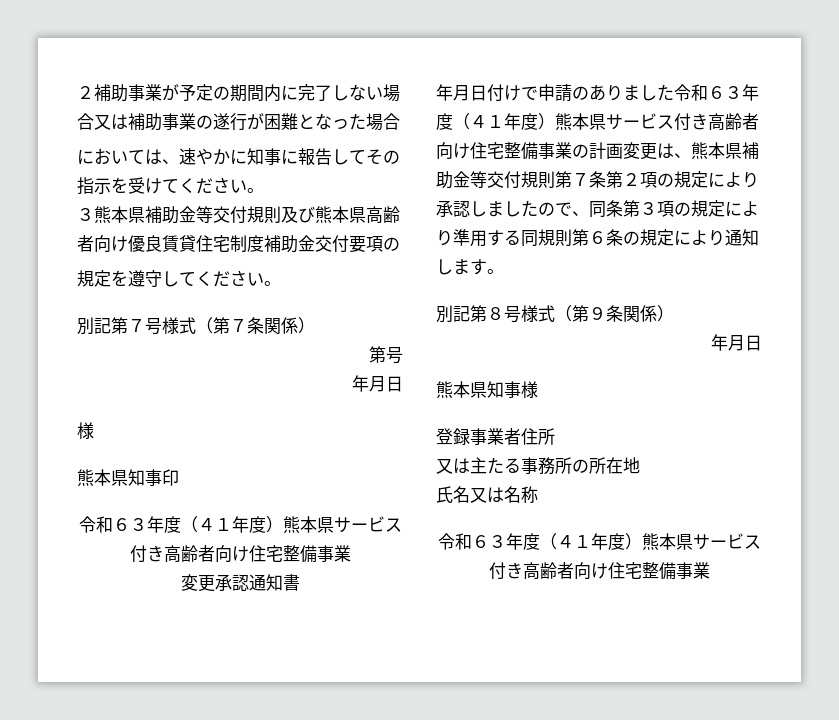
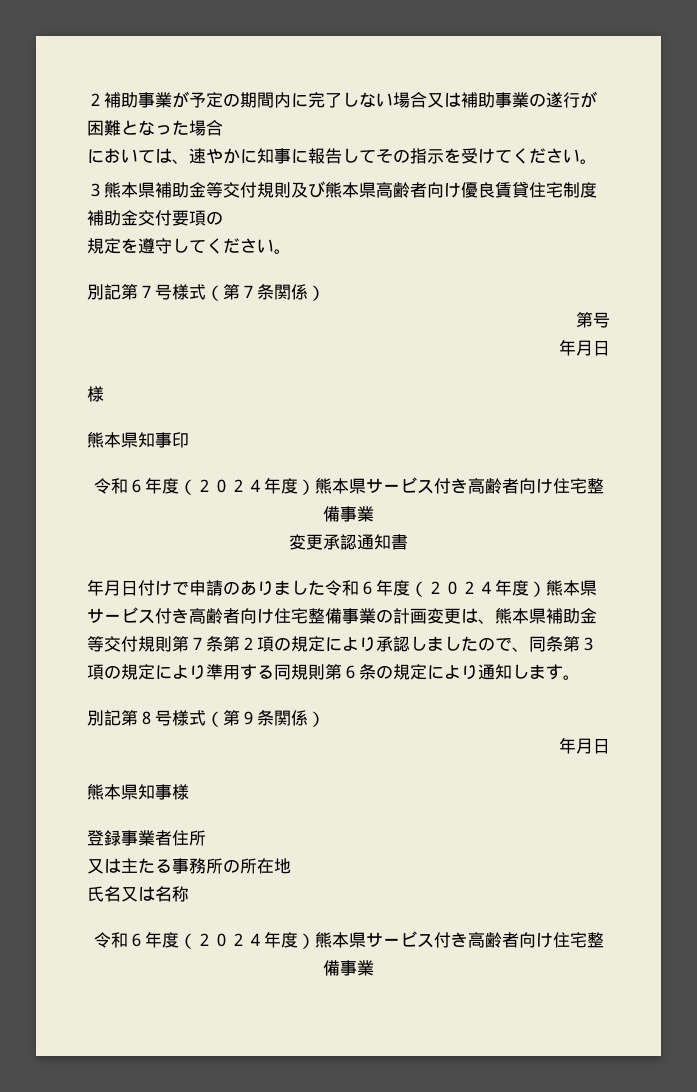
[129,516,232,533] ３年度（４１ -> [144,477,264,495] 年度（２０２４
[725,84,759,101] [436,113,504,130] ３年度（４１ -> [376,579,495,597] 年度（２０２４
[488,533,591,550] ３年度（４１ -> [144,931,264,949] 年度（２０２４

